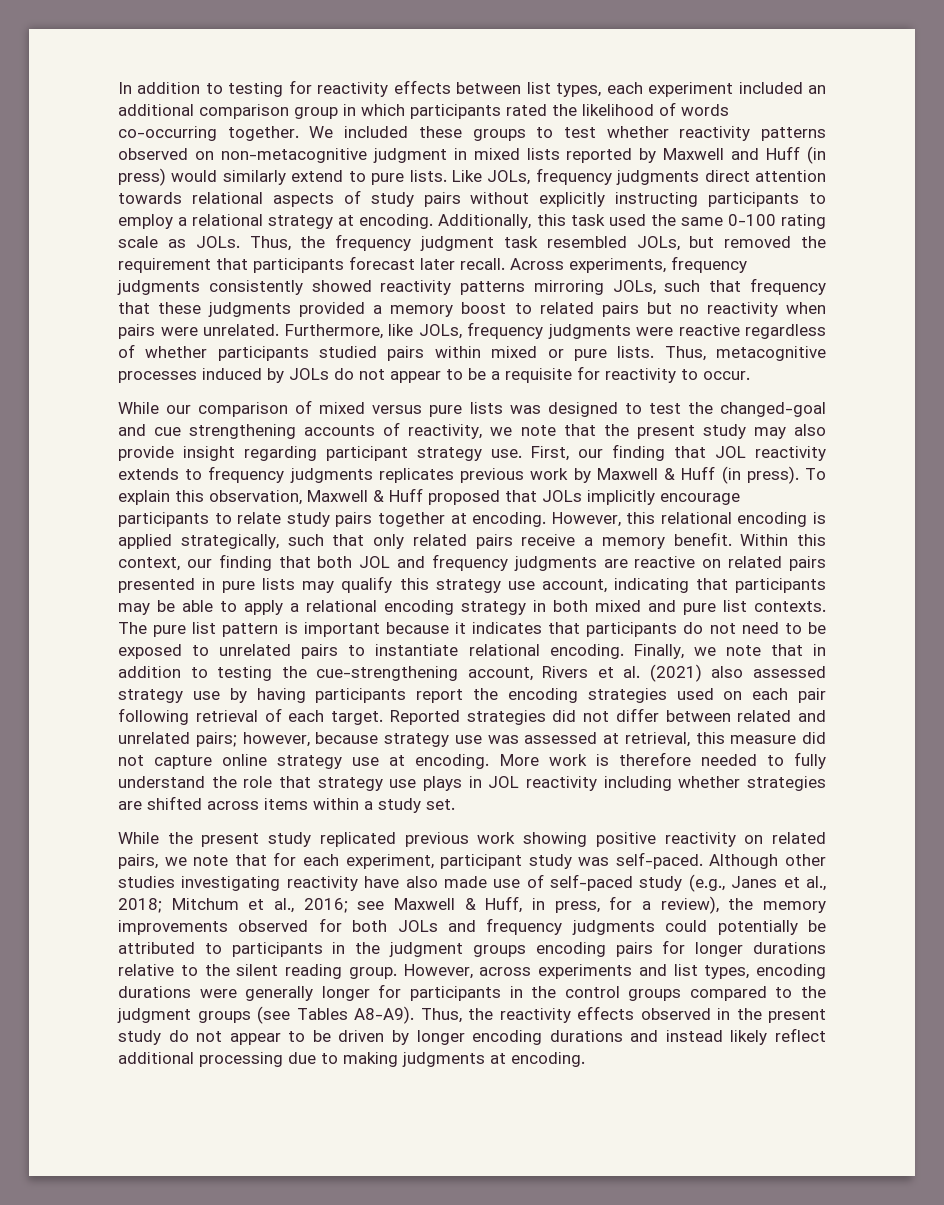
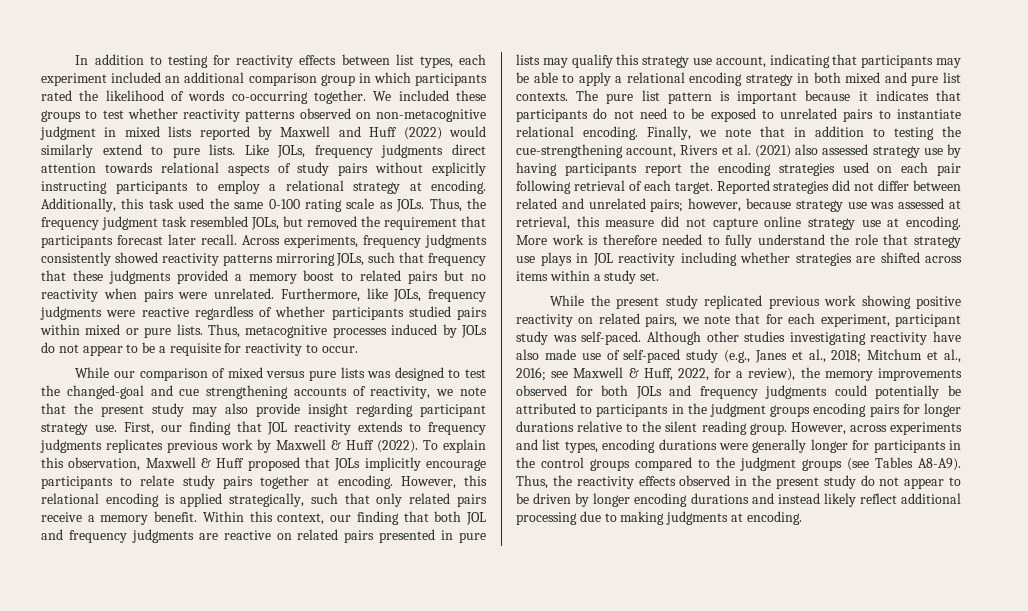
[806,146,826,164] [118,168,166,186] (in press) -> [403,127,442,140] (2022)
[721,466,799,484] (in press). -> [377,440,418,453] (2022).
[532,898,600,913] in press, -> [677,368,709,381] 2022,

